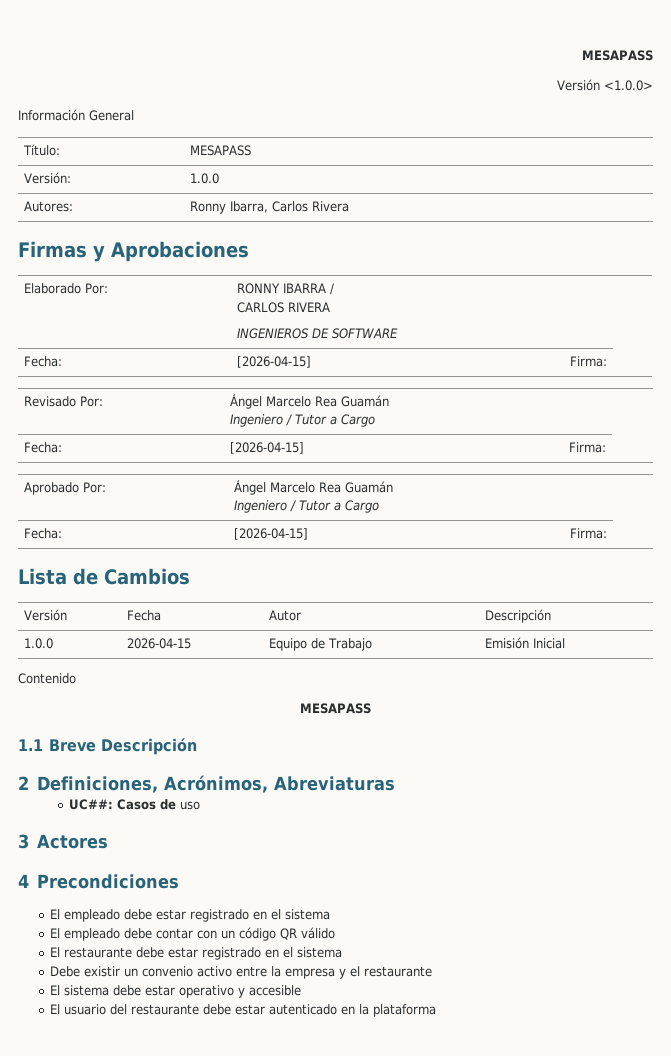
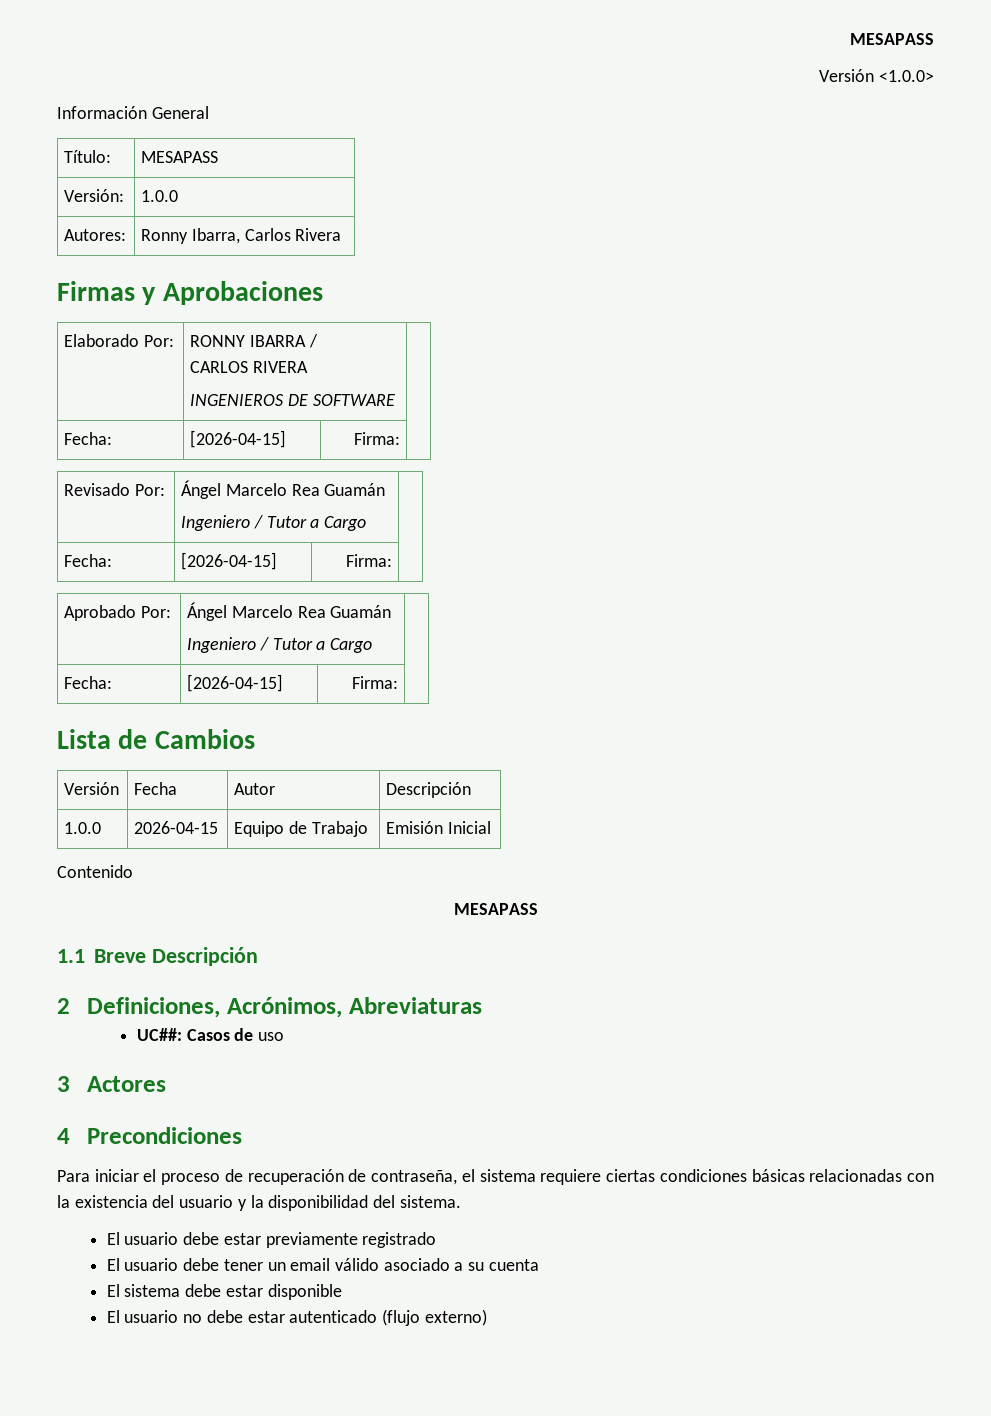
[50,909,331,922] [50,927,336,941] [50,947,343,960] [50,966,433,979] // El empleado debe estar registrado en el sistema // El empleado debe contar con un código QR válido // El restaurante debe estar registrado en el sistema // Debe existir un convenio activo entre la empresa y el restaurante -> [57,1169,935,1185] [57,1195,461,1211] [106,1232,437,1248] [106,1258,539,1271] // Para iniciar el proceso de recuperación de contraseña, el sistema requiere ciertas condiciones básicas relacionadas con la existencia del usuario y la disponibilidad del sistema. // El usuario debe estar previamente registrado // El usuario debe tener un email válido asociado a su cuenta
[179,985,302,998] [50,1004,200,1015] operativo y accesible // El usuario del restaurante -> [267,1284,342,1300] [106,1310,203,1323] disponible // El usuario no
[341,1004,437,1017] en la plataforma -> [381,1309,487,1326] (flujo externo)

